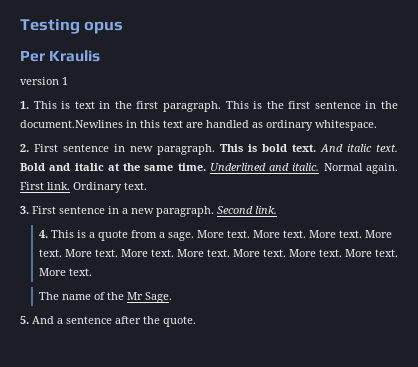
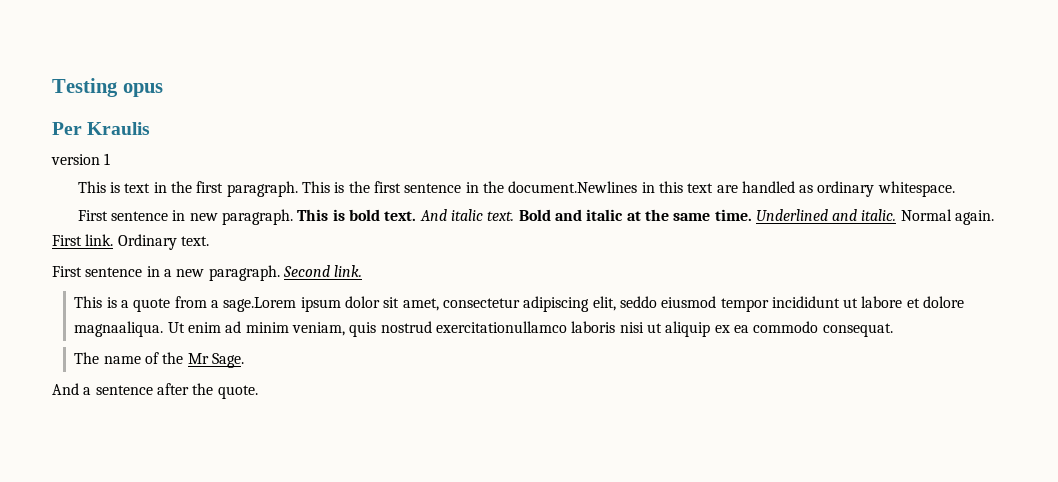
[20,101,29,109] 1. -> (111, 159) none
[20,144,29,152] 2. -> (955, 189) none
[20,206,29,214] 3. -> (209, 241) none
[38,230,48,238] 4. -> (363, 271) none
[167,230,392,241] [38,249,398,257] [38,268,92,276] sage. More text. More text. More text. More text. More text. More text. More text. More text. More text. More text. More text. -> [223,296,965,312] [74,321,893,337] sage.Lorem ipsum dolor sit amet, consectetur adipiscing elit, seddo eiusmod tempor incididunt ut labore et dolore magnaaliqua. Ut enim ad minim veniam, quis nostrud exercitationullamco laboris nisi ut aliquip ex ea commodo consequat.
[20,316,29,324] 5. -> (244, 360) none

